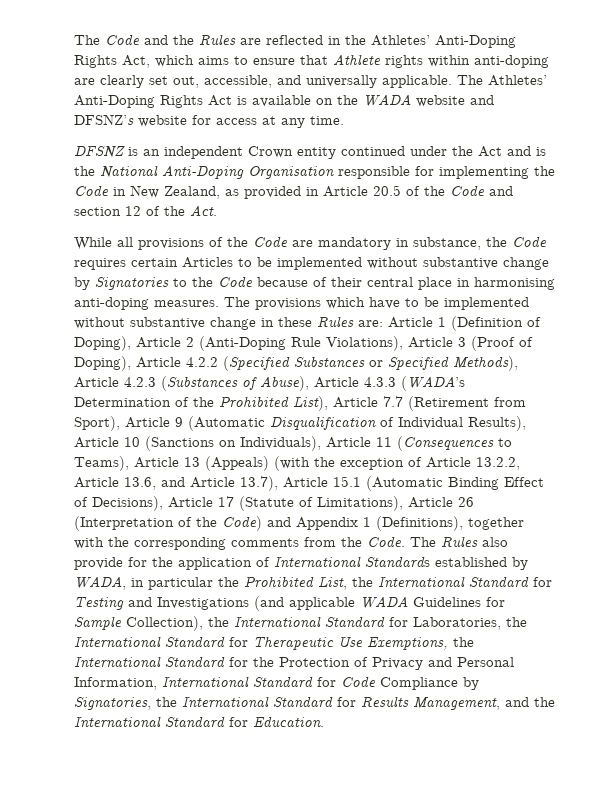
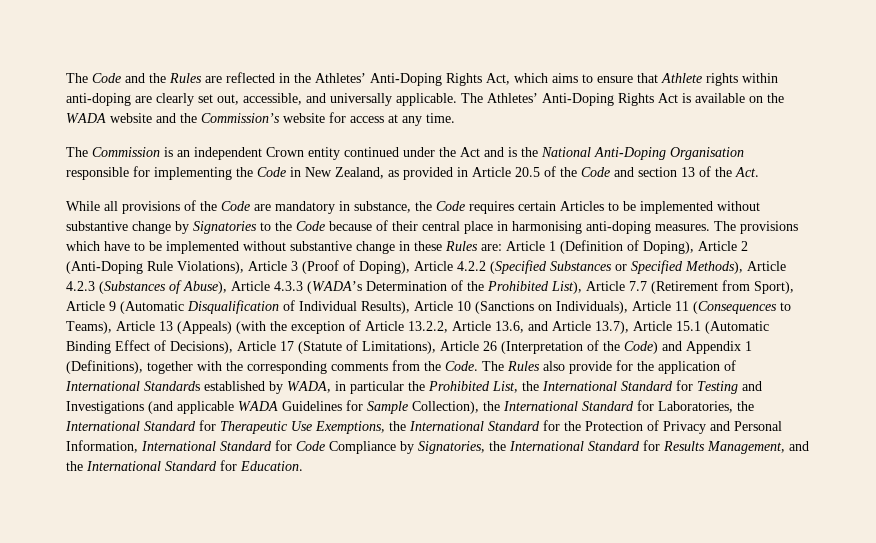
[74,114,134,125] DFSNZ’s -> [180,113,280,123] the Commission’s
[74,145,125,158] DFSNZ -> [66,147,160,157] The Commission
[125,206,141,216] 12 -> [681,167,695,177] 13

